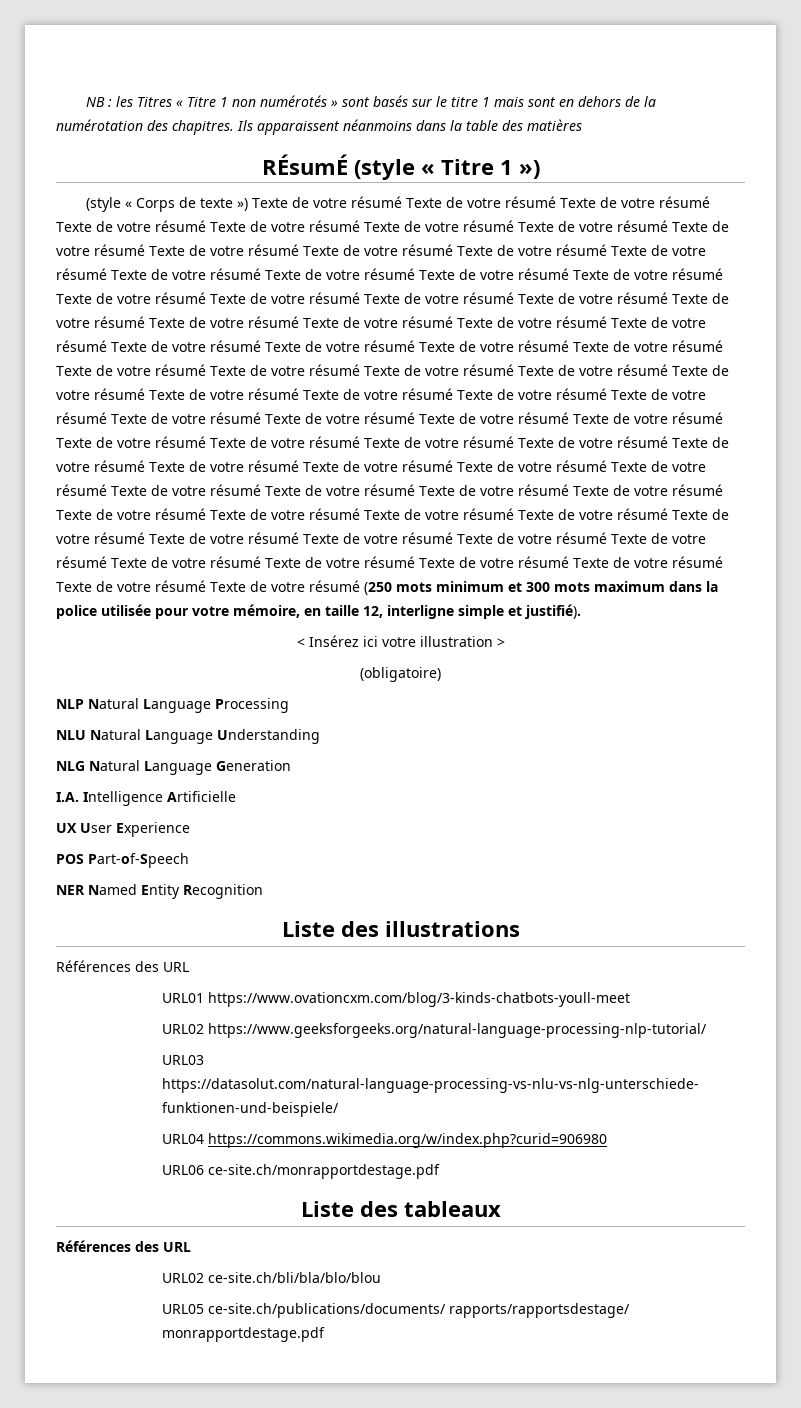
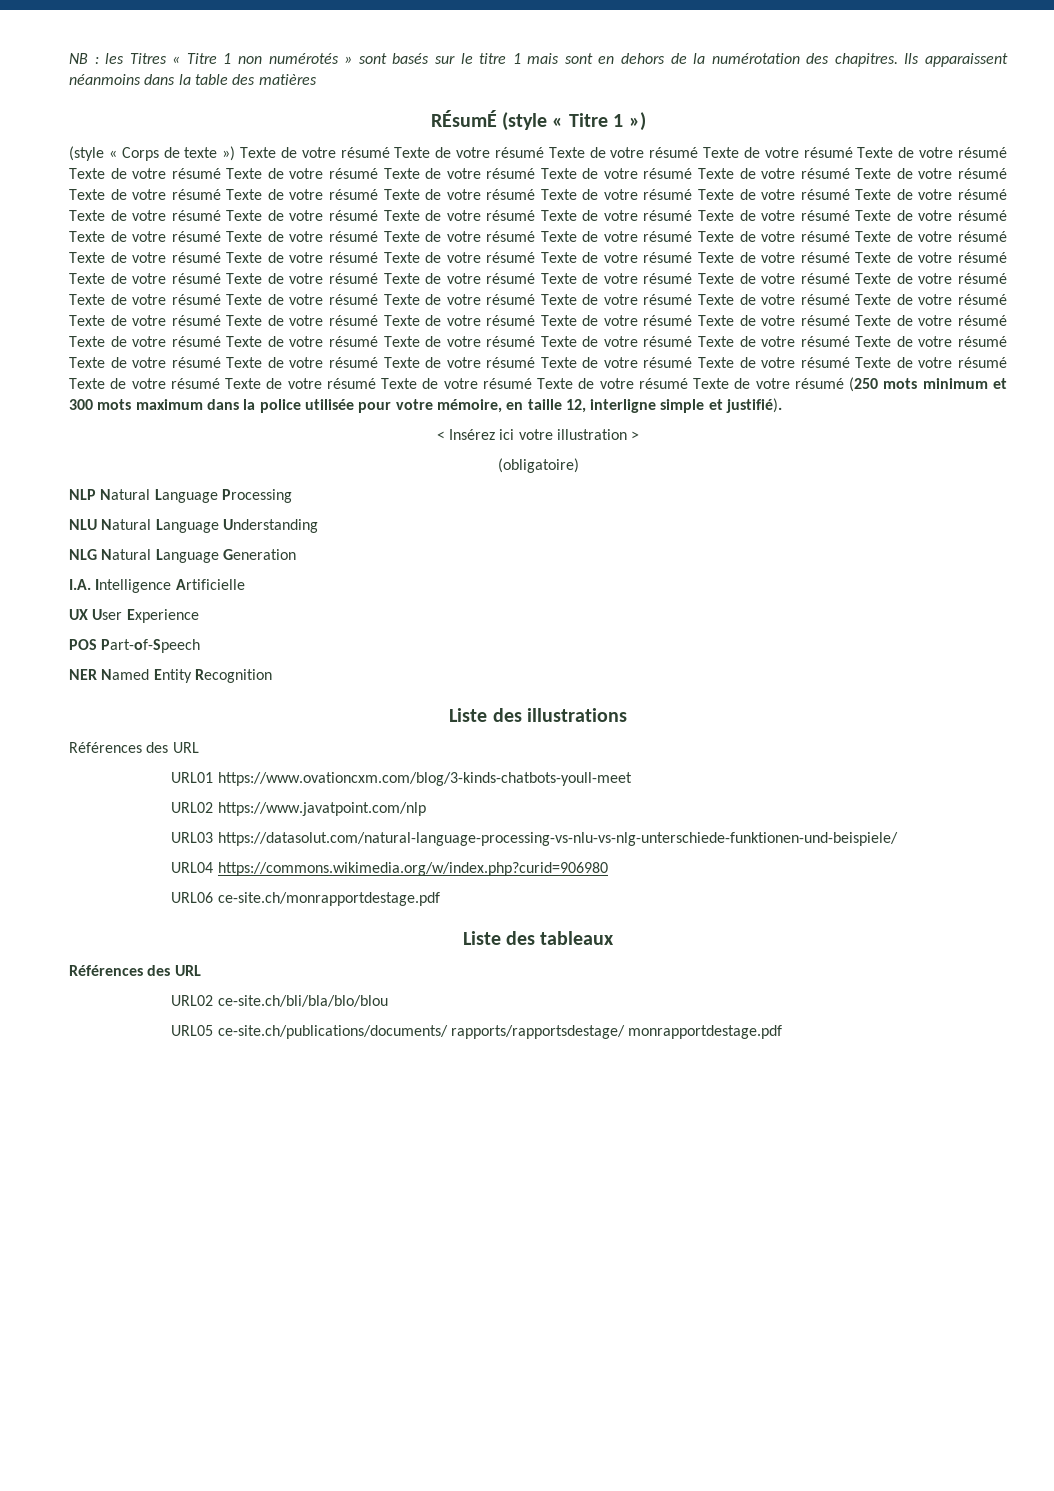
[208,1023,708,1038] https://www.geeksforgeeks.org/natural-language-processing-nlp-tutorial/ -> [217,802,426,816] https://www.javatpoint.com/nlp

